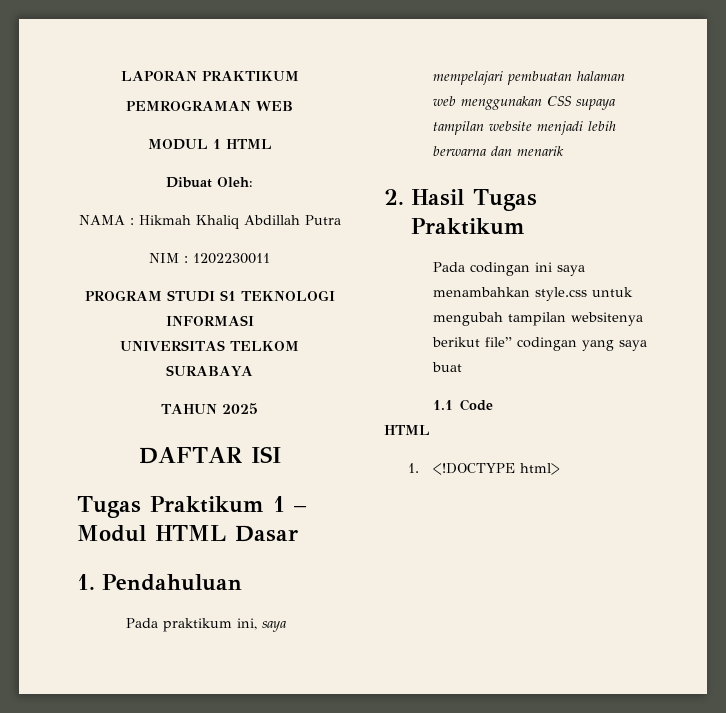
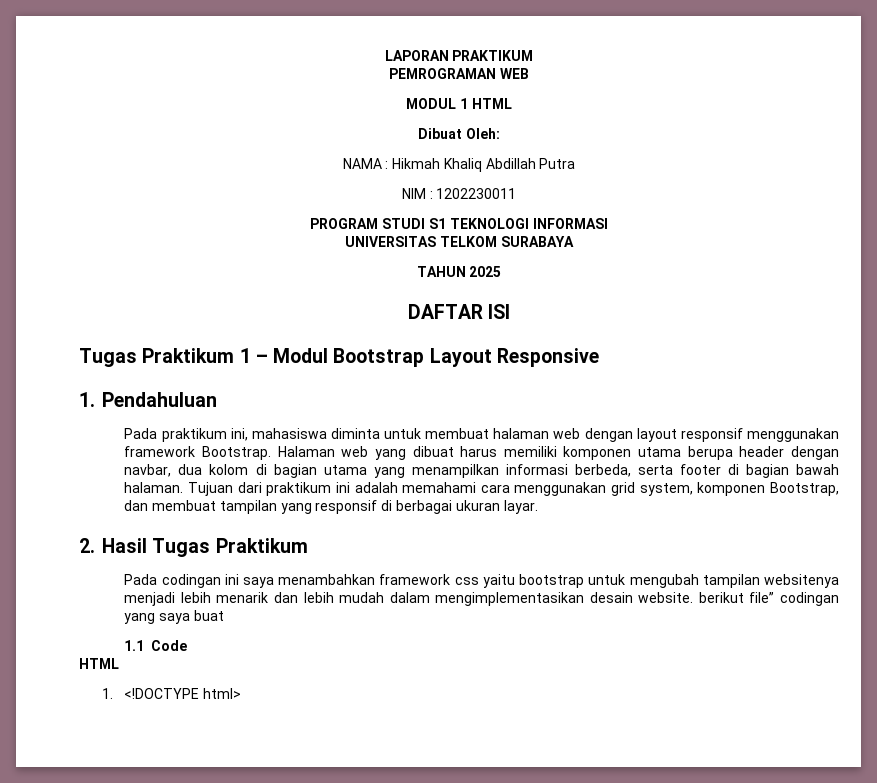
[155,525,298,542] HTML Dasar -> [333,348,599,367] Bootstrap Layout Responsive
[261,621,286,632] [432,71,625,85] [432,96,615,110] [432,121,616,135] [432,146,564,156] saya mempelajari pembuatan halaman web menggunakan CSS supaya tampilan website menjadi lebih berwarna dan menarik -> [251,428,839,442] [124,446,839,460] [124,464,839,478] [124,482,839,496] [124,500,538,514] mahasiswa diminta untuk membuat halaman web dengan layout responsif menggunakan framework Bootstrap. Halaman web yang dibuat harus memiliki komponen utama berupa header dengan navbar, dua kolom di bagian utama yang menampilkan informasi berbeda, serta footer di bagian bawah halaman. Tujuan dari praktikum ini adalah memahami cara menggunakan grid system, komponen Bootstrap, dan membuat tampilan yang responsif di berbagai ukuran layar.
[534,287,633,301] [432,312,643,326] style.css untuk mengubah tampilan websitenya -> [379,574,839,588] [124,592,694,606] framework css yaitu bootstrap untuk mengubah tampilan websitenya menjadi lebih menarik dan lebih mudah dalam mengimplementasikan desain website.

